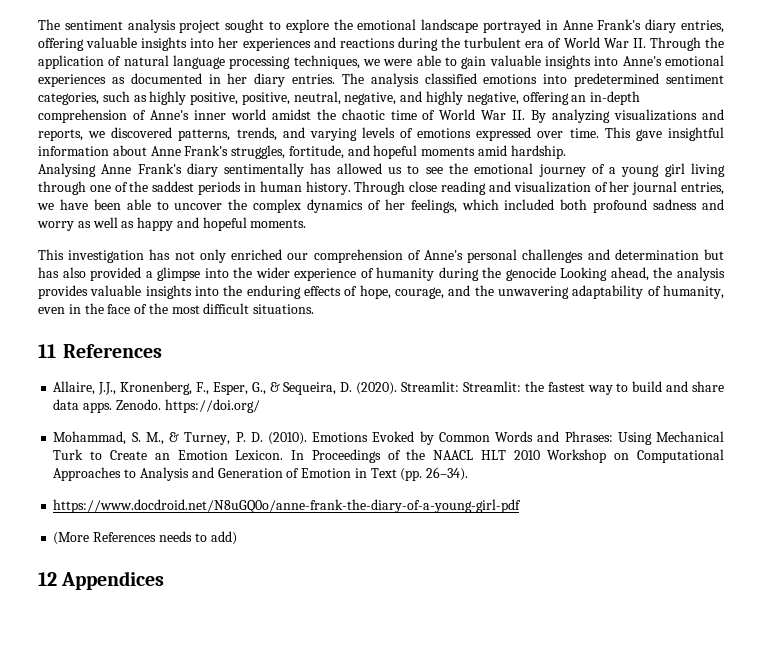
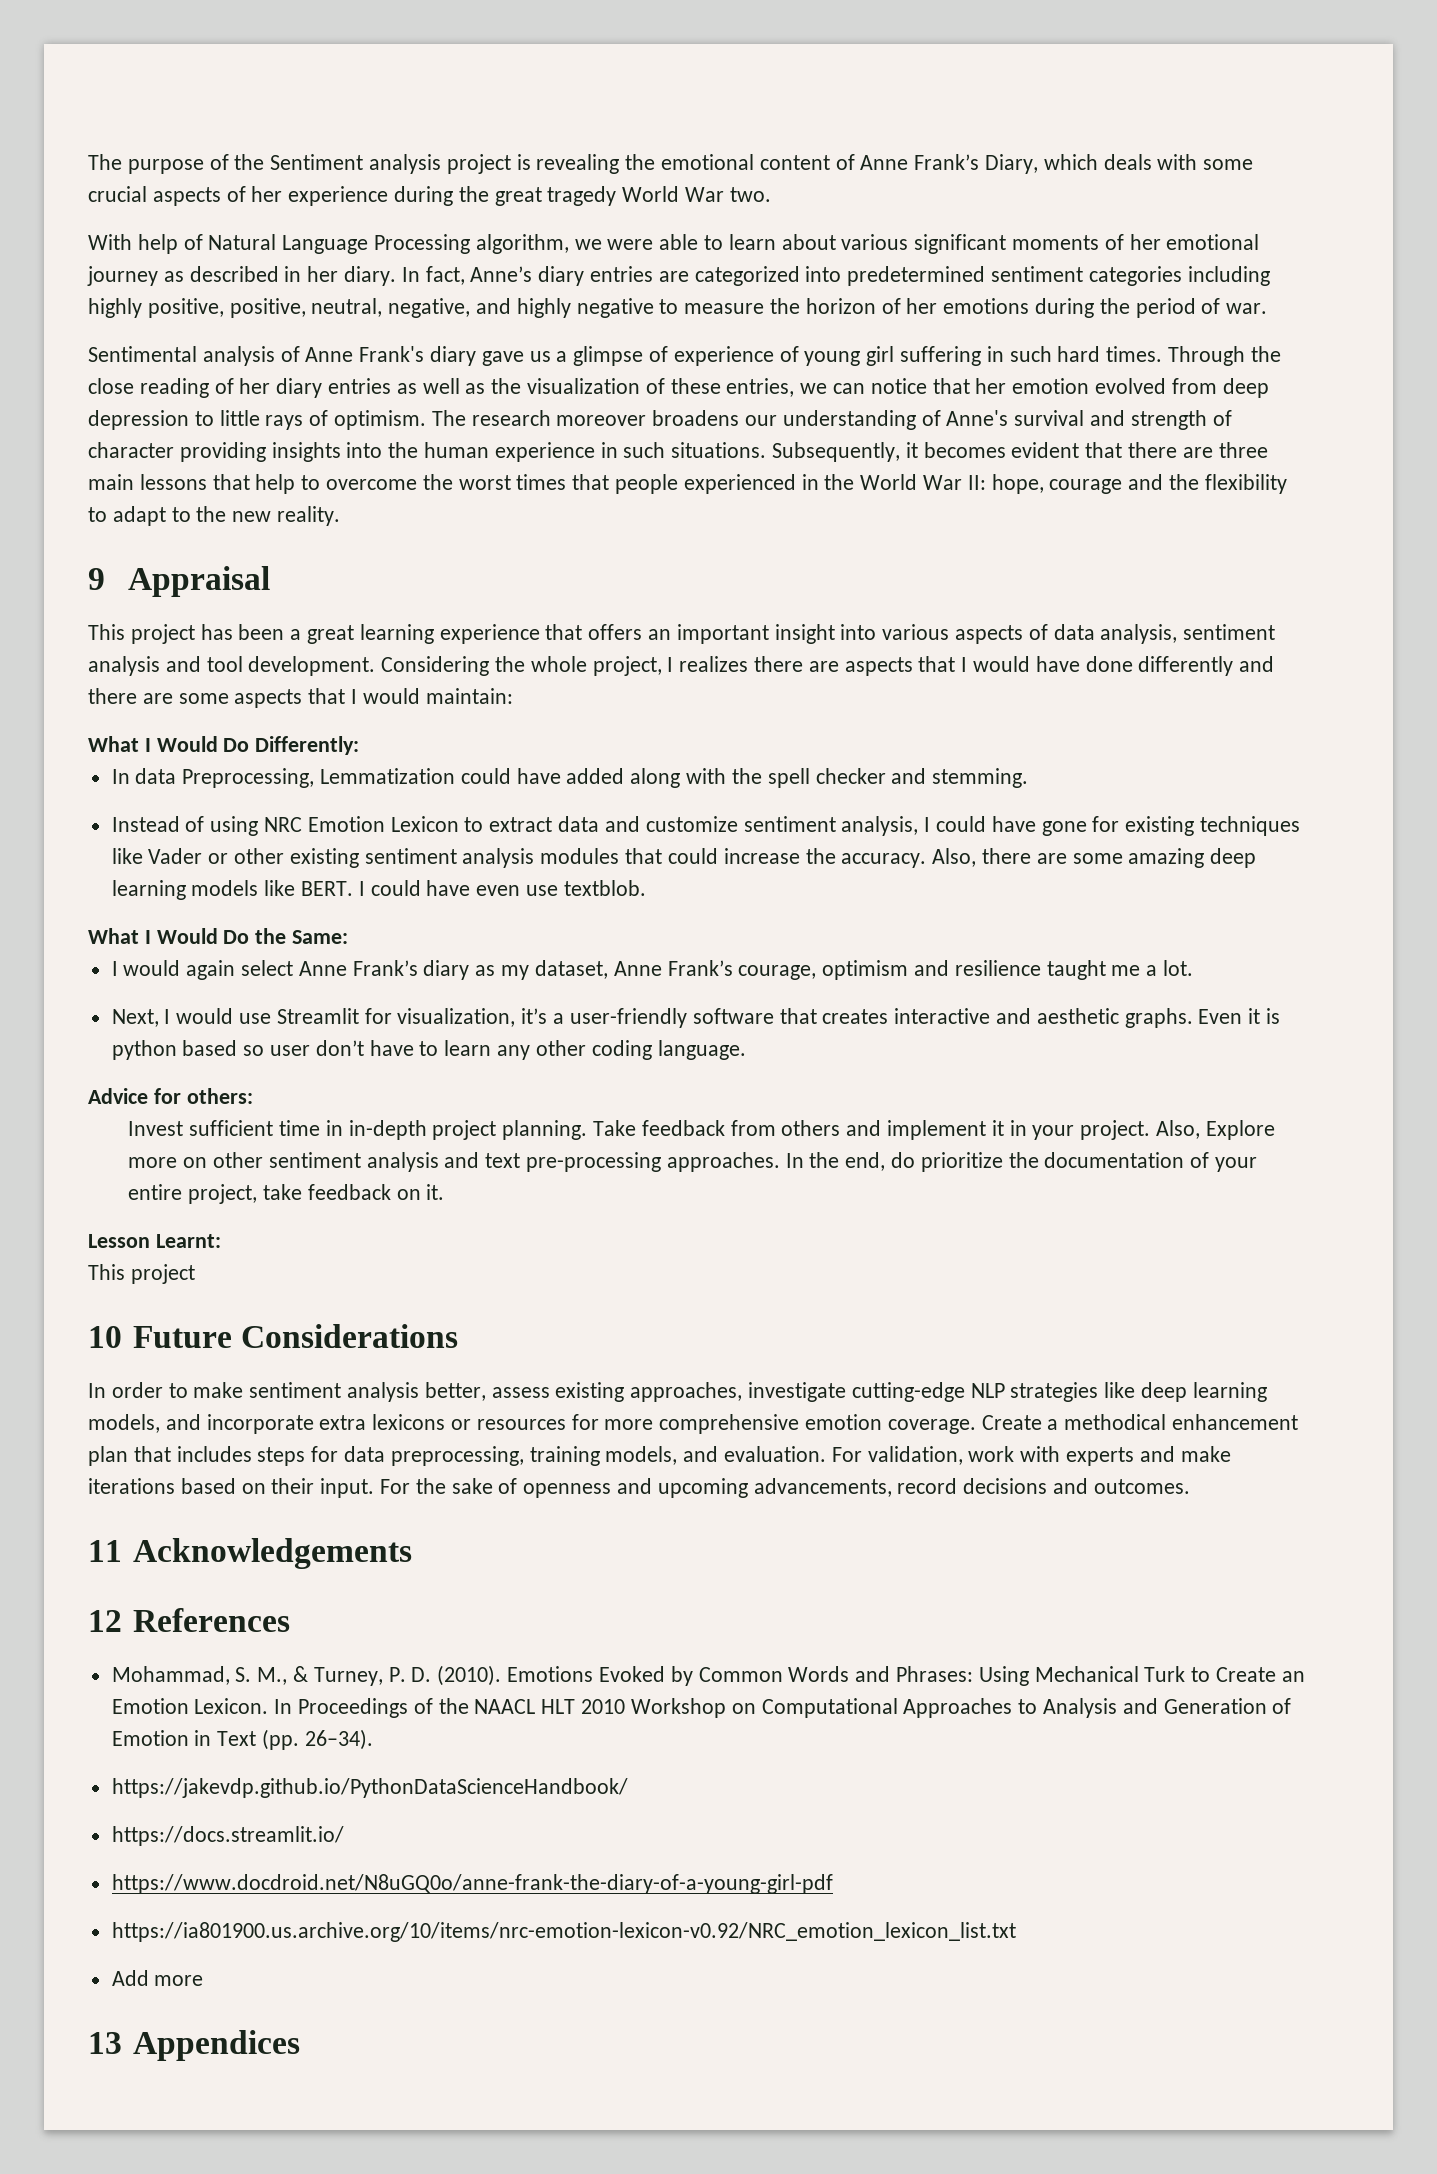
[38,19,724,33] [38,37,725,51] [38,55,724,69] [38,73,724,87] [38,91,147,105] The sentiment analysis project sought to explore the emotional landscape portrayed in Anne Frank's diary entries, offering valuable insights into her experiences and reactions during the turbulent era of World War II. Through the application of natural language processing techniques, we were able to gain valuable insights into Anne's emotional experiences as documented in her diary entries. The analysis classified emotions into predetermined sentiment categories, such as -> [88,154,1254,174] [88,186,771,206] [88,234,1260,254] [87,266,1270,286] The purpose of the Sentiment analysis project is revealing the emotional content of Anne Frank’s Diary, which deals with some crucial aspects of her experience during the great tragedy World War two. // With help of Natural Language Processing algorithm, we were able to learn about various significant moments of her emotional journey as described in her diary. In fact, Anne’s diary entries are categorized into predetermined sentiment categories including
[466,91,641,105] [38,109,724,123] [38,127,724,141] [38,145,566,159] [38,163,725,177] [38,181,725,195] [37,199,724,213] [37,217,307,231] [38,249,724,263] [38,267,725,281] [38,285,724,299] [38,303,315,314] negative, offering an in-depth comprehension of Anne's inner world amidst the chaotic time of World War II. By analyzing visualizations and reports, we discovered patterns, trends, and varying levels of emotions expressed over time. This gave insightful information about Anne Frank's struggles, fortitude, and hopeful moments amid hardship. // Analysing Anne Frank's diary sentimentally has allowed us to see the emotional journey of a young girl living through one of the saddest periods in human history. Through close reading and visualization of her journal entries, we have been able to uncover the complex dynamics of her feelings, which included both profound sadness and worry as well as happy and hopeful moments. // This investigation has not only enriched our comprehension of Anne's personal challenges and determination but has also provided a glimpse into the wider experience of humanity during the genocide Looking ahead, the analysis provides valuable insights into the enduring effects of hope, courage, and the unwavering adaptability of humanity, even in the face of the most difficult situations. -> [576,298,1268,318] [88,346,1281,366] [88,378,1269,398] [88,410,1232,430] [88,442,1268,462] [88,474,1287,494] [88,506,341,526] [88,566,271,597] [88,624,1276,644] [88,656,1275,676] [88,688,513,708] [88,736,360,755] [111,768,1029,788] [111,816,1300,836] [111,848,1257,868] [111,880,646,900] [88,928,349,944] [111,960,1193,980] [111,1008,1280,1028] [111,1040,746,1060] [88,1088,253,1104] [128,1120,1275,1140] [128,1152,1258,1172] [128,1184,445,1204] [88,1234,221,1248] [88,1264,195,1284] [88,1324,458,1348] [88,1382,1267,1402] [88,1414,1299,1434] [88,1446,1231,1466] [88,1478,1190,1498] negative to measure the horizon of her emotions during the period of war. // Sentimental analysis of Anne Frank's diary gave us a glimpse of experience of young girl suffering in such hard times. Through the close reading of her diary entries as well as the visualization of these entries, we can notice that her emotion evolved from deep depression to little rays of optimism. The research moreover broadens our understanding of Anne's survival and strength of character providing insights into the human experience in such situations. Subsequently, it becomes evident that there are three main lessons that help to overcome the worst times that people experienced in the World War II: hope, courage and the flexibility to adapt to the new reality. // 9 Appraisal // This project has been a great learning experience that offers an important insight into various aspects of data analysis, sentiment analysis and tool development. Considering the whole project, I realizes there are aspects that I would have done differently and there are some aspects that I would maintain: // What I Would Do Differently: // In data Preprocessing, Lemmatization could have added along with the spell checker and stemming. // Instead of using NRC Emotion Lexicon to extract data and customize sentiment analysis, I could have gone for existing techniques like Vader or other existing sentiment analysis modules that could increase the accuracy. Also, there are some amazing deep learning models like BERT. I could have even use textblob. // What I Would Do the Same: // I would again select Anne Frank’s diary as my dataset, Anne Frank’s courage, optimism and resilience taught me a lot. // Next, I would use Streamlit for visualization, it’s a user-friendly software that creates interactive and aesthetic graphs. Even it is python based so user don’t have to learn any other coding language. // Advice for others: // Invest sufficient time in in-depth project planning. Take feedback from others and implement it in your project. Also, Explore more on other sentiment analysis and text pre-processing approaches. In the end, do prioritize the documentation of your entire project, take feedback on it. // Lesson Learnt: // This project // 10 Future Considerations // In order to make sentiment analysis better, assess existing approaches, investigate cutting-edge NLP strategies like deep learning models, and incorporate extra lexicons or resources for more comprehensive emotion coverage. Create a methodical enhancement plan that includes steps for data preprocessing, training models, and evaluation. For validation, work with experts and make iterations based on their input. For the sake of openness and upcoming advancements, record decisions and outcomes.
[63,344,163,358] [53,381,725,395] [53,399,260,413] References // Allaire, J.J., Kronenberg, F., Esper, G., & Sequeira, D. (2020). Streamlit: Streamlit: the fastest way to build and share data apps. Zenodo. https://doi.org/ -> [132,1538,412,1569] [88,1608,290,1632] Acknowledgements // 12 References
(469, 474) none -> [111,1778,628,1798] [111,1826,344,1846] // https://jakevdp.github.io/PythonDataScienceHandbook/ // https://docs.streamlit.io/
[53,531,237,545] [38,572,57,586] (More References needs to add) // 12 -> [111,1922,1016,1942] [111,1970,204,1986] [88,2032,122,2054] https://ia801900.us.archive.org/10/items/nrc-emotion-lexicon-v0.92/NRC_emotion_lexicon_list.txt // Add more // 13

